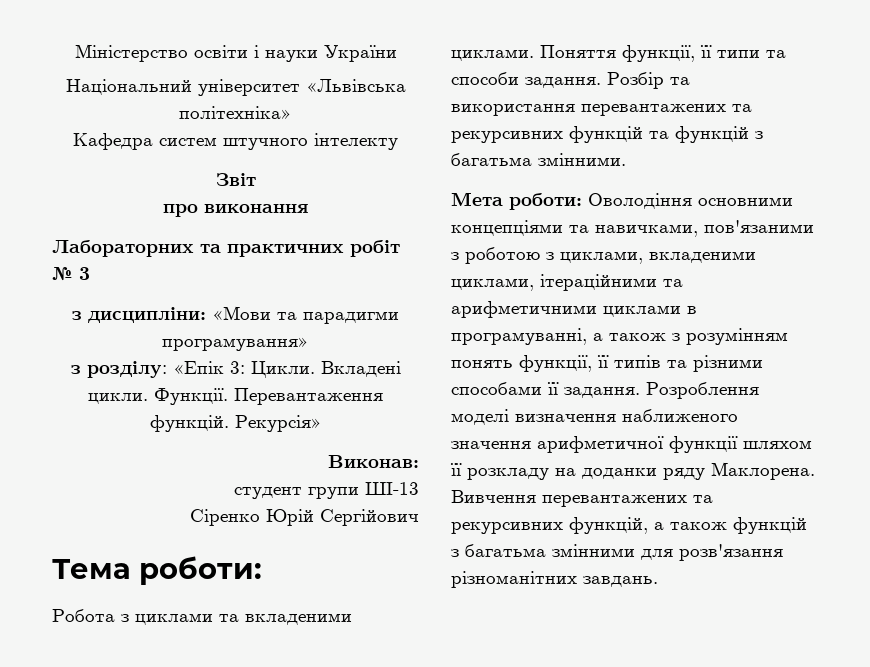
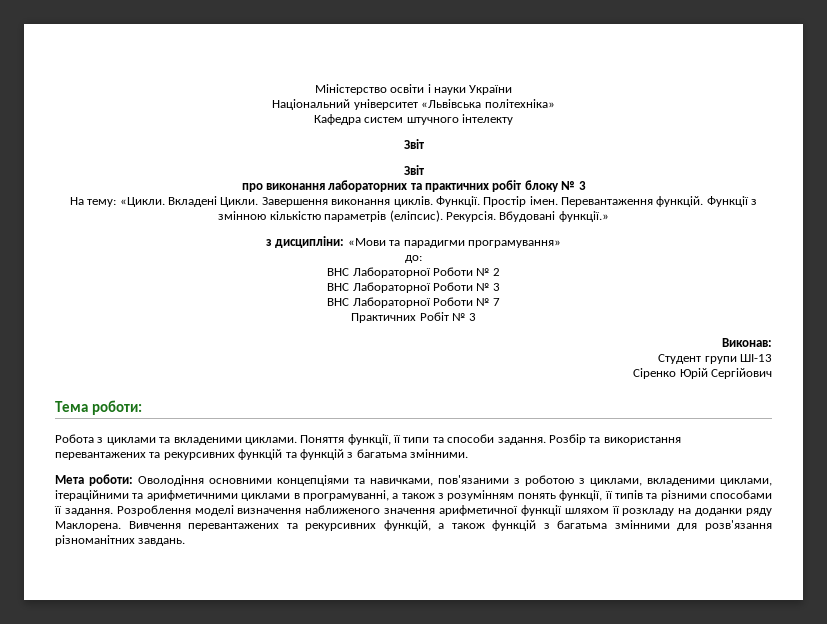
(256, 179) none -> [403,165,424,175] // Звіт
[52,240,194,257] // Лабораторних -> [328,180,408,192] лабораторних
[52,267,90,281] № 3 -> [524,180,586,192] [69,196,758,207] [218,210,609,222] блоку № 3 // На тему: «Цикли. Вкладені Цикли. Завершення виконання циклів. Функції. Простір імен. Перевантаження функцій. Функції з змінною кількістю параметрів (еліпсис). Рекурсія. Вбудовані функції.»
[70,361,401,378] [88,388,383,405] [149,415,322,432] з розділу: «Епік 3: Цикли. Вкладені цикли. Функції. Перевантаження функцій. Рекурсія» -> [405,255,422,263] [327,267,500,278] [327,282,500,293] [327,297,500,308] [351,312,476,323] до: // ВНС Лабораторної Роботи № 2 // ВНС Лабораторної Роботи № 3 // ВНС Лабораторної Роботи № 7 // Практичних Робіт № 3
[234,487,302,499] студент -> [658,354,702,364] Студент

